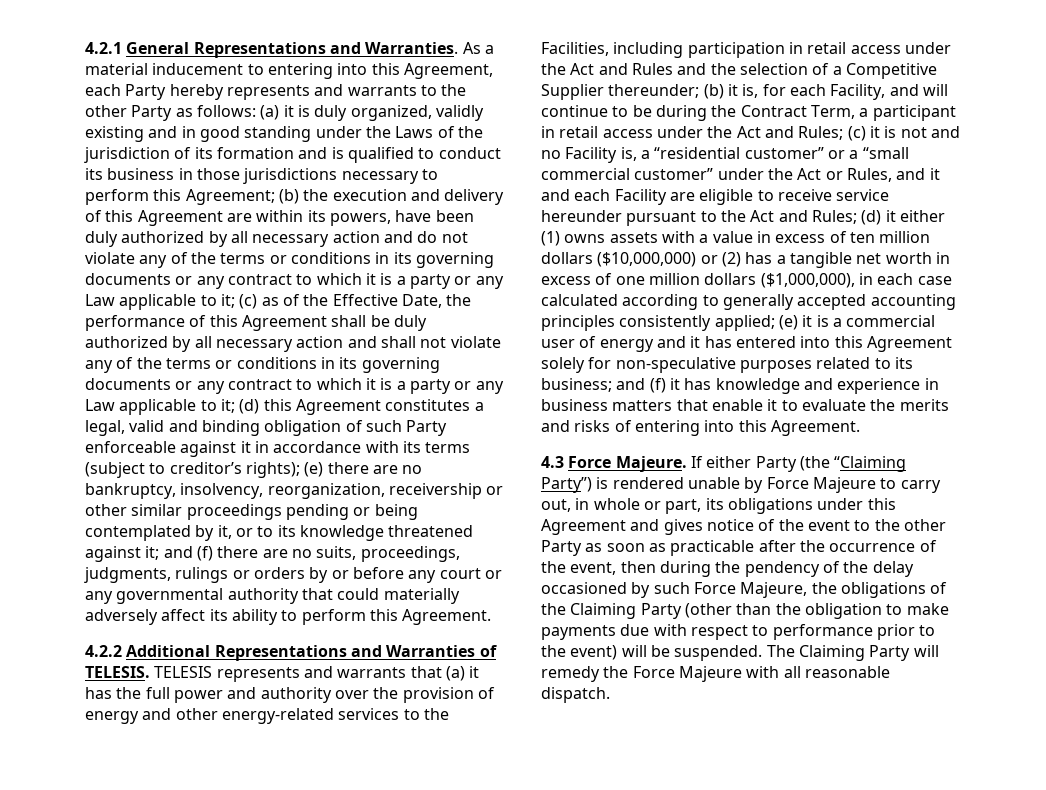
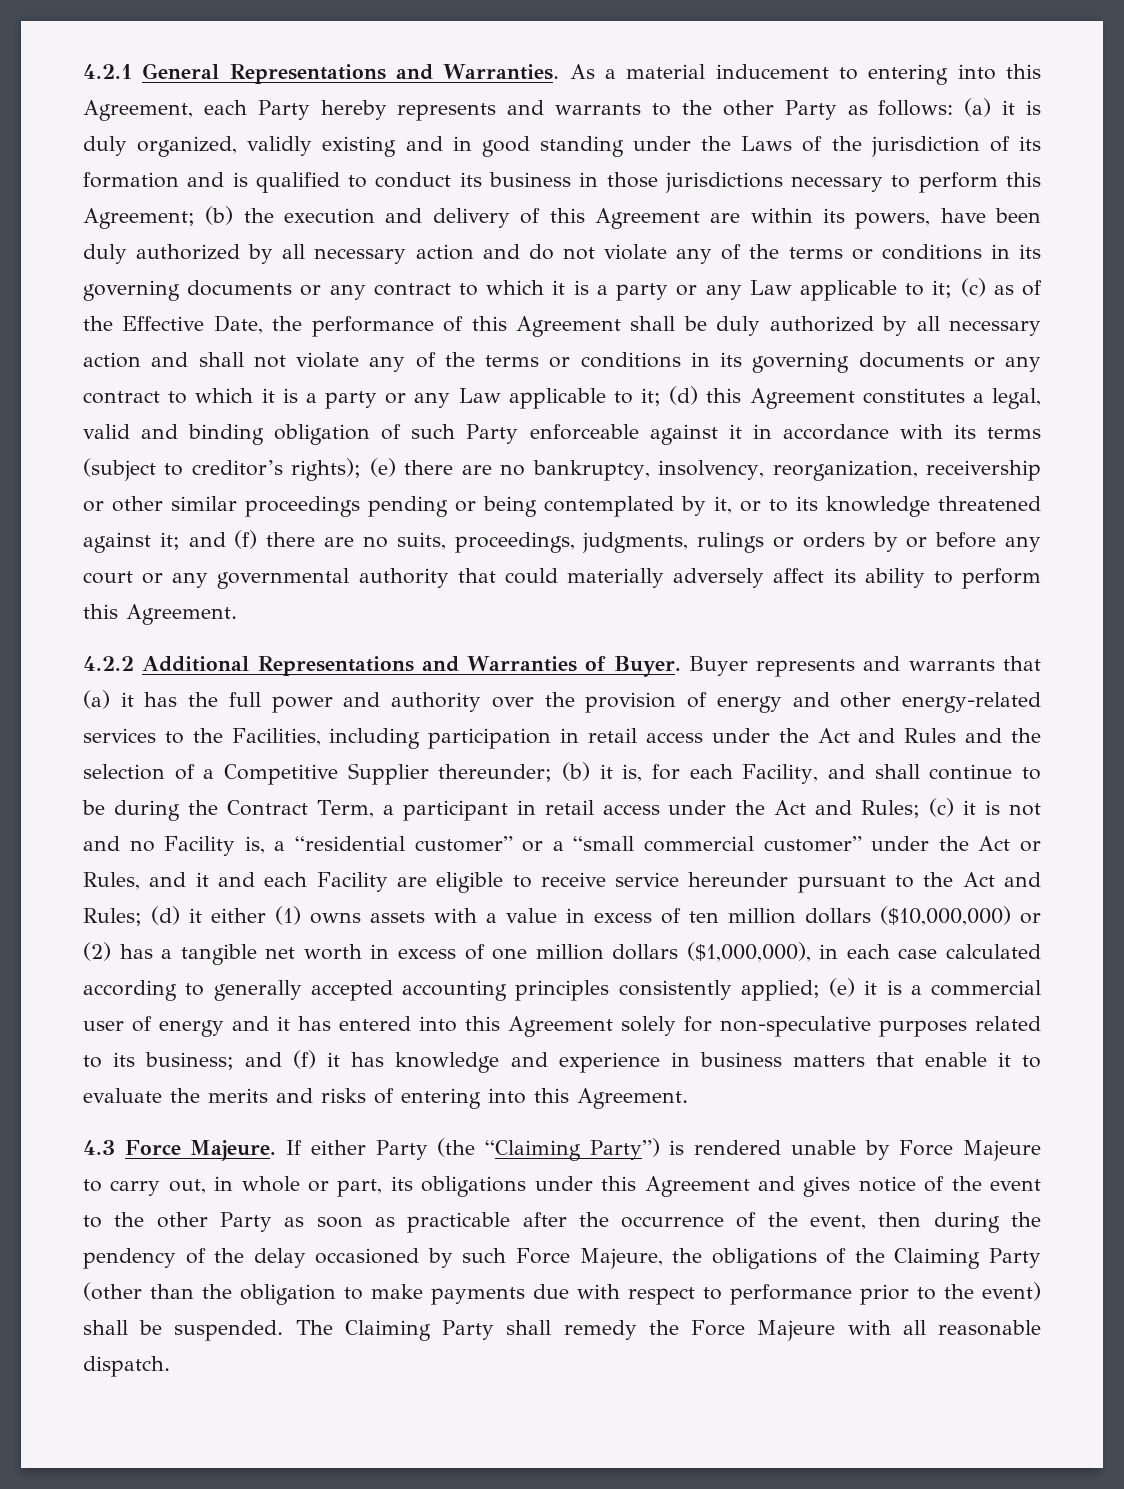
[85,666,213,678] TELESIS. TELESIS -> [613,656,748,677] Buyer. Buyer
[922,84,948,96] will -> [874,764,920,779] shall
[621,645,647,657] will -> [83,1320,128,1335] shall
[913,645,939,657] will -> [506,1320,552,1335] shall

